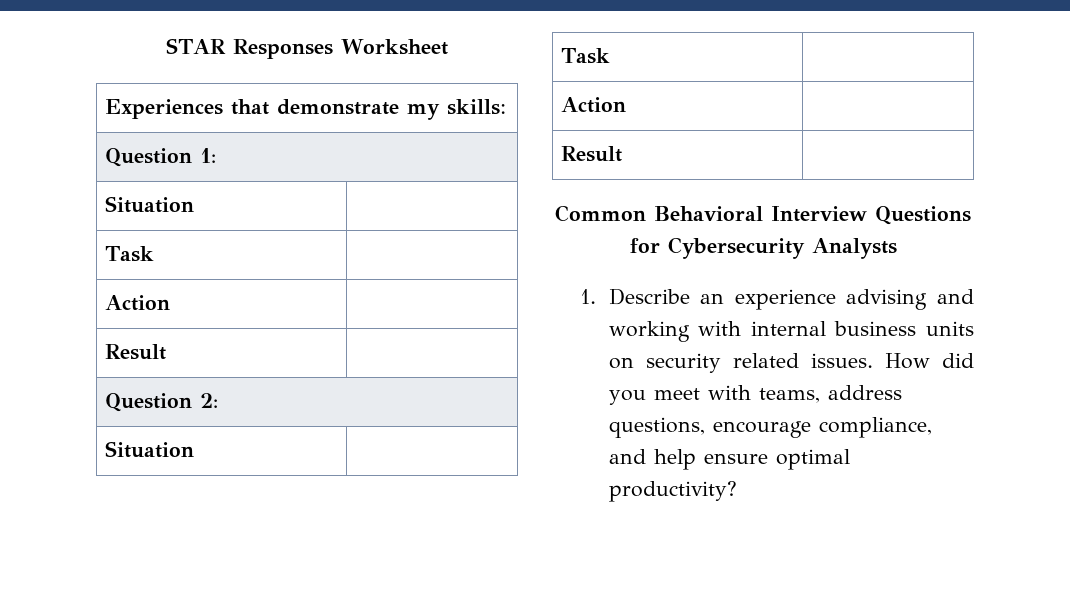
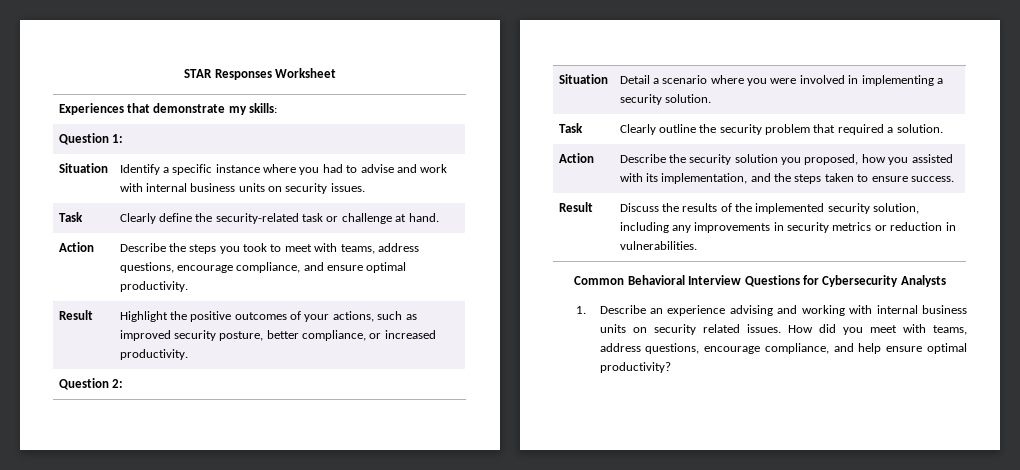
[105,246,155,262] [105,295,171,311] [105,344,167,360] [105,393,219,412] [105,441,195,458] [561,48,611,64] [561,97,627,113] [561,146,623,162] // Task | // Action | // Result | // Question 2: // Situation | // Task | // Action | // Result | -> [119,164,448,175] [119,183,365,194] [58,212,83,222] [119,213,439,224] [58,242,94,252] [119,243,419,254] [119,262,407,273] [119,281,188,292] [58,310,93,320] [119,311,417,322] [119,330,436,341] [119,349,188,360] [58,378,123,390] [558,74,608,84] [619,75,943,86] [619,94,711,105] [558,123,583,133] [619,124,943,135] [558,153,594,163] [619,154,953,165] [619,173,954,184] [558,202,593,212] [619,203,920,214] [619,222,956,233] [619,241,697,250] Identify a specific instance where you had to advise and work with internal business units on security issues. // Task | Clearly define the security-related task or challenge at hand. // Action | Describe the steps you took to meet with teams, address questions, encourage compliance, and ensure optimal productivity. // Result | Highlight the positive outcomes of your actions, such as improved security posture, better compliance, or increased productivity. // Question 2: // Situation | Detail a scenario where you were involved in implementing a security solution. // Task | Clearly outline the security problem that required a solution. // Action | Describe the security solution you proposed, how you assisted with its implementation, and the steps taken to ensure success. // Result | Discuss the results of the implemented security solution, including any improvements in security metrics or reduction in vulnerabilities.

